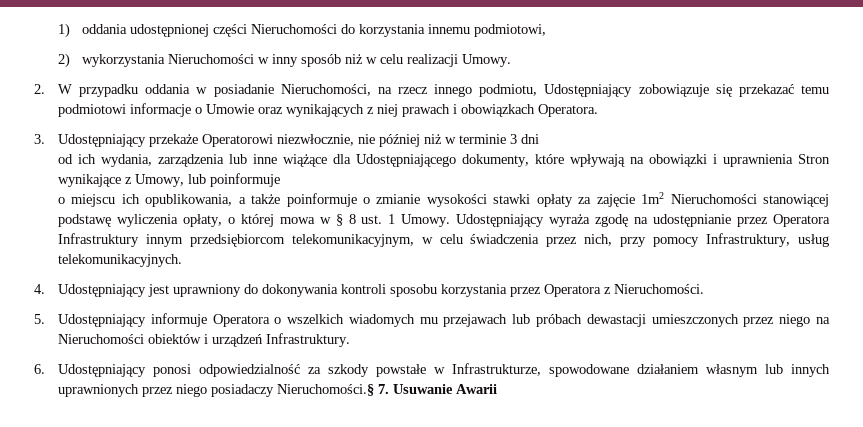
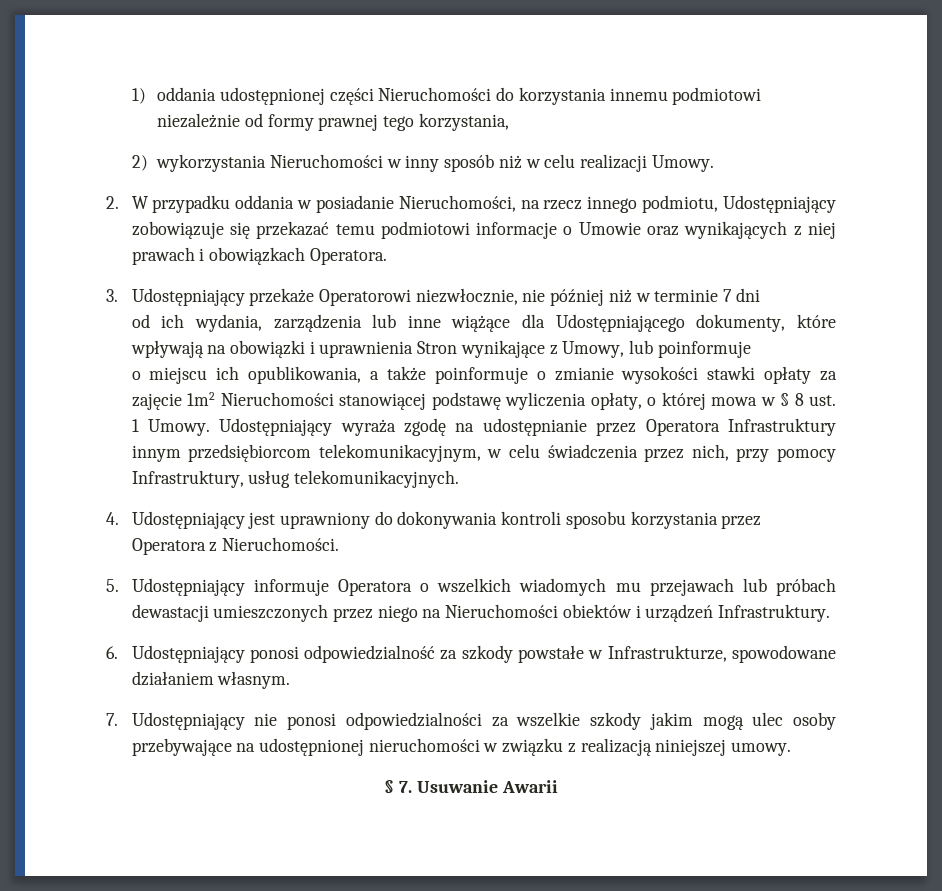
[473,24,546,37] podmiotowi, -> [672,87,762,105] [157,113,509,131] podmiotowi niezależnie od formy prawnej tego korzystania,
[509,134,517,144] 3 -> [723,289,733,302] 7
[705,364,830,377] [57,384,374,397] własnym lub innych uprawnionych przez niego posiadaczy Nieruchomości.§ -> [217,671,291,689] [106,712,837,730] [131,738,792,756] [384,780,395,794] własnym. // 7. Udostępniający nie ponosi odpowiedzialności za wszelkie szkody jakim mogą ulec osoby przebywające na udostępnionej nieruchomości w związku z realizacją niniejszej umowy. // §

